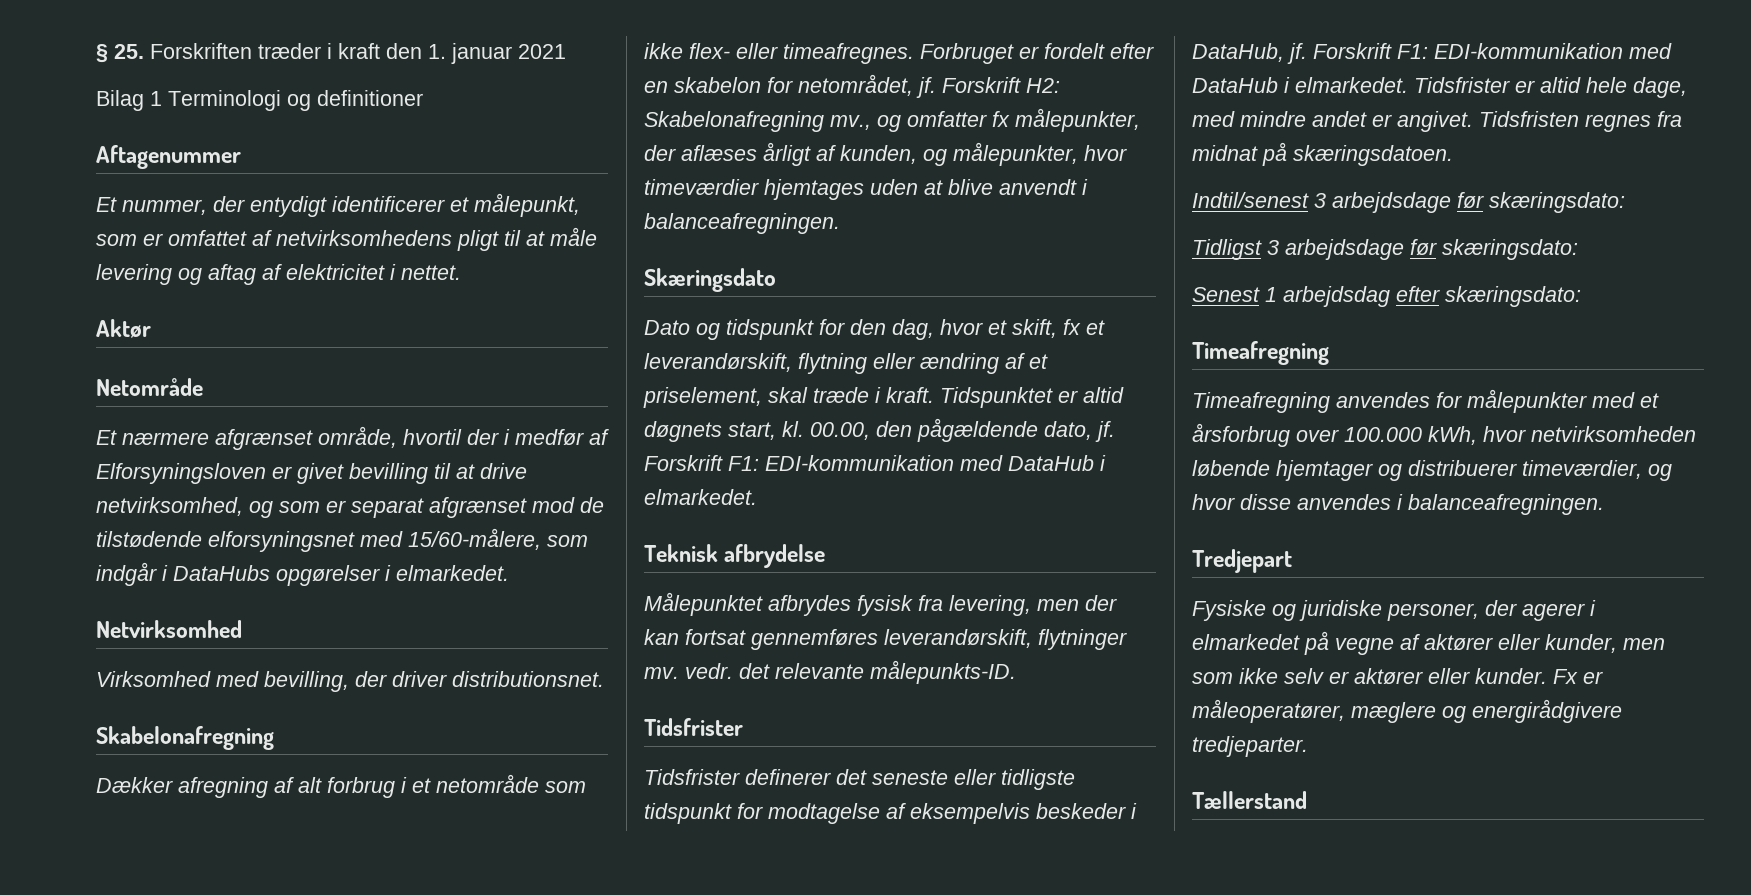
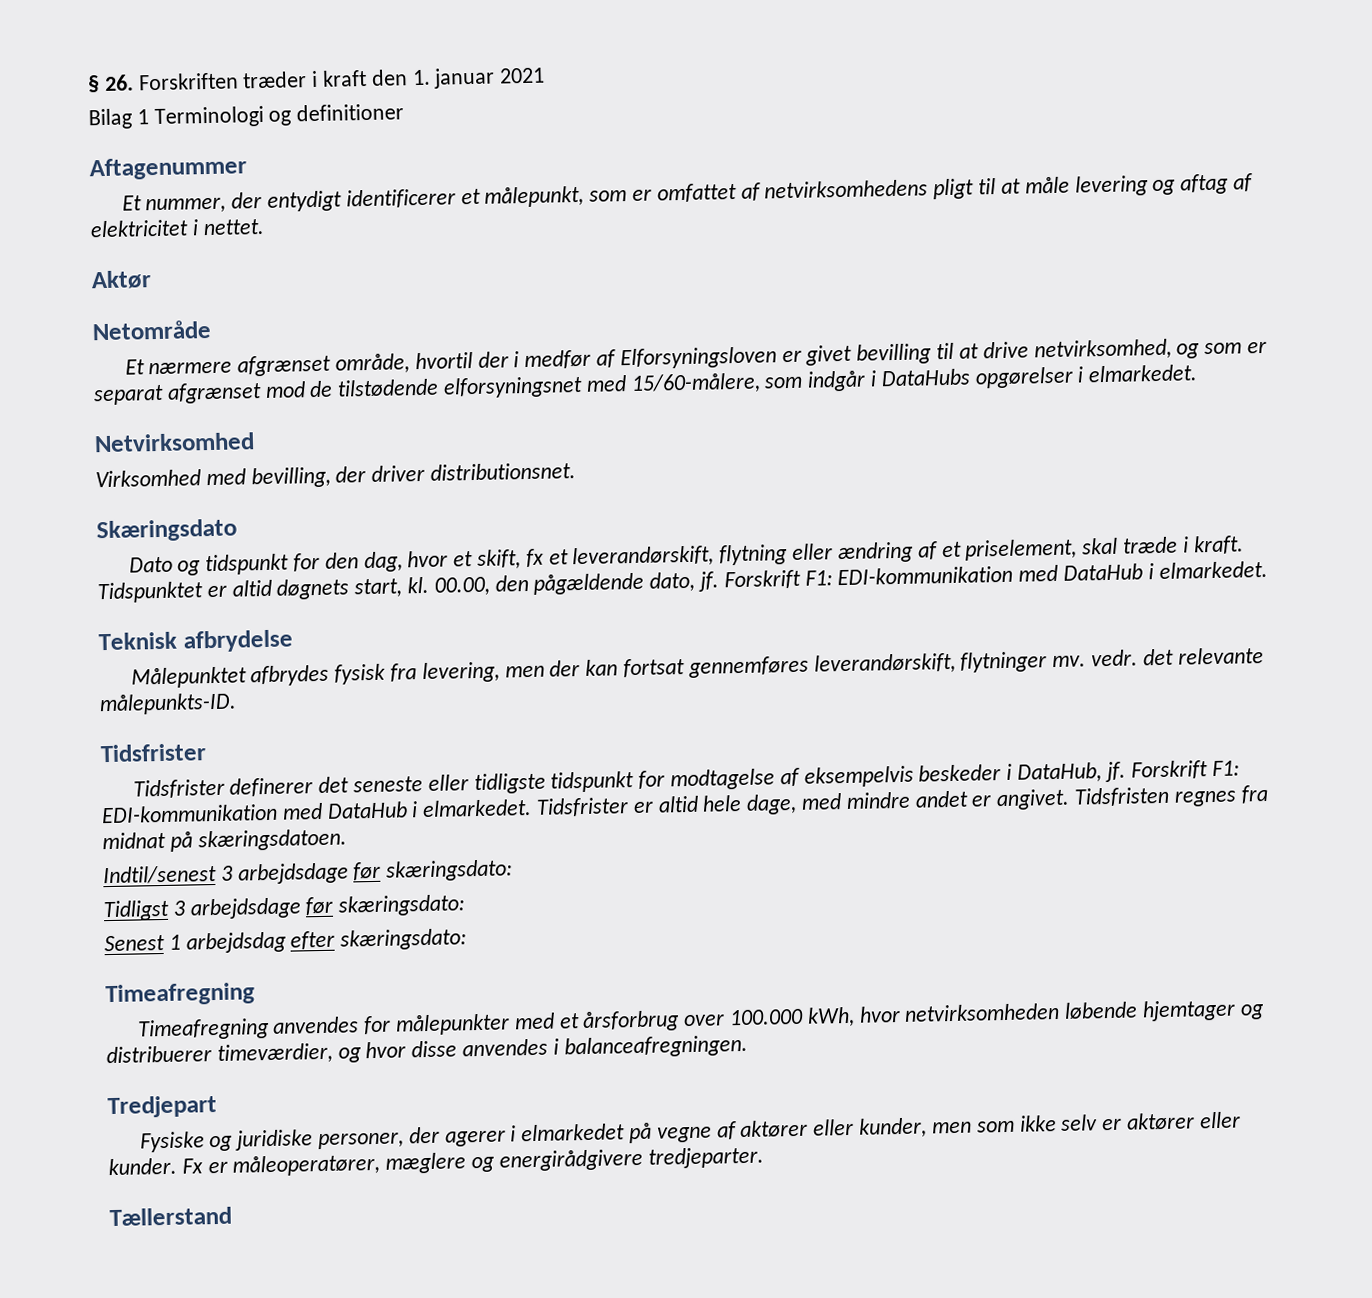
[114,44,144,59] 25. -> [103,74,134,91] 26.
[96,726,274,750] [96,774,586,798] [644,43,1154,64] [644,74,1060,98] [644,108,1140,132] [644,142,1127,166] [644,179,1088,200] [644,213,840,234] // Skabelonafregning // Dækker afregning af alt forbrug i et netområde som ikke flex- eller timeafregnes. Forbruget er fordelt efter en skabelon for netområdet, jf. Forskrift H2: Skabelonafregning mv., og omfatter fx målepunkter, der aflæses årligt af kunden, og målepunkter, hvor timeværdier hjemtages uden at blive anvendt i balanceafregningen. -> (577, 471) none

